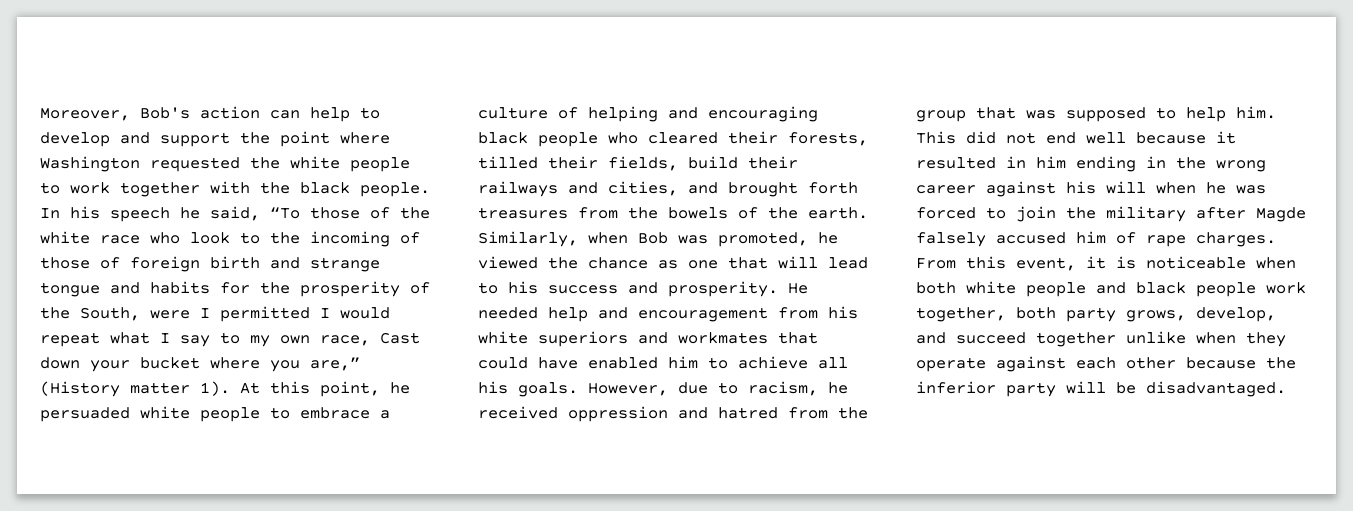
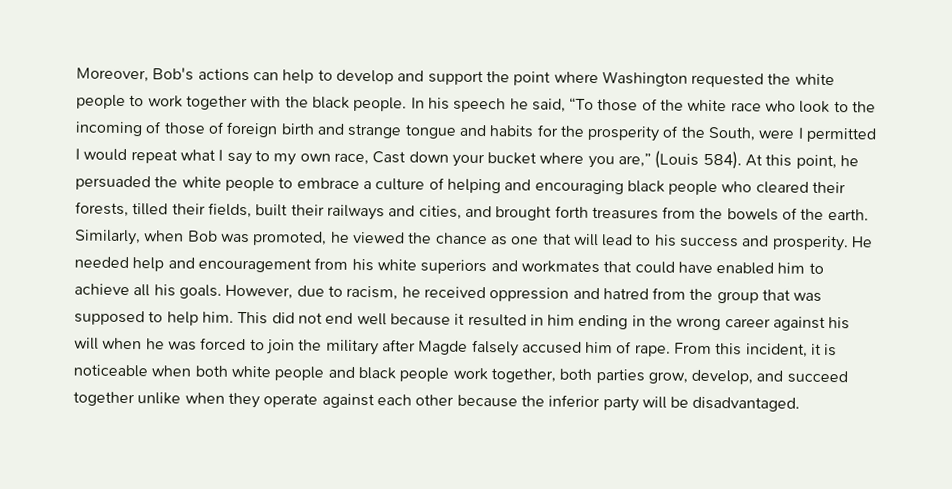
[200,106,260,119] action -> [197,68,250,82] actions
[40,381,230,397] (History matter 1). -> [654,150,742,170] (Louis 584).
(130, 414) none -> [154,176,179,188] the
[688,156,738,169] build -> [255,204,289,217] built
[1146,232,1276,247] rape charges. -> [634,344,671,357] rape.
[1016,257,1076,271] event, -> [745,343,808,358] incident,
[1066,307,1186,322] party grows, -> [595,369,688,384] parties grow,

